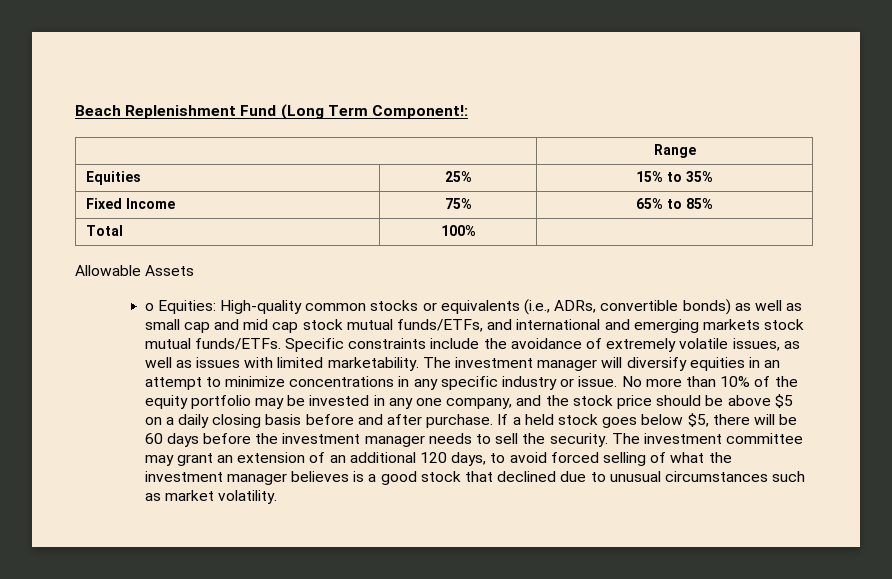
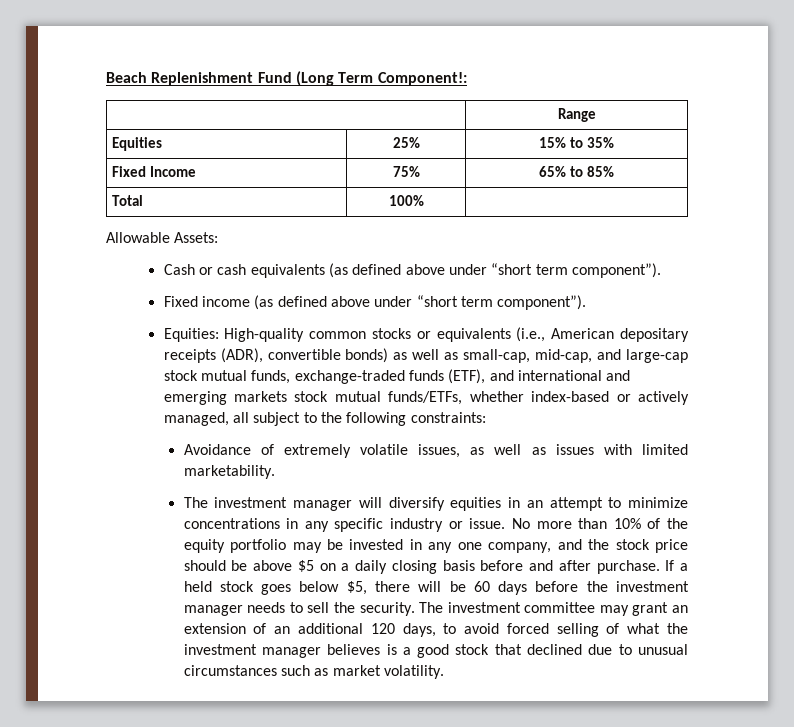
[145,265,195,276] [144,303,154,311] Assets // o -> [174,232,219,243] [163,263,661,278] [163,295,587,310] Assets: // Cash or cash equivalents (as defined above under “short term component”). // Fixed income (as defined above under “short term component”). //
[554,300,597,313] ADRs, -> [551,328,690,342] [163,348,263,363] American depositary receipts (ADR),
[144,319,484,333] small cap and mid cap stock mutual funds/ETFs, -> [463,349,689,363] [163,369,486,384] small-cap, mid-cap, and large-cap stock mutual funds, exchange-traded funds (ETF),
[194,338,582,352] funds/ETFs. Specific constraints include the avoidance -> [388,391,690,405] [163,412,486,426] [183,444,251,455] funds/ETFs, whether index-based or actively managed, all subject to the following constraints: // Avoidance
(419, 364) none -> (275, 472) //

